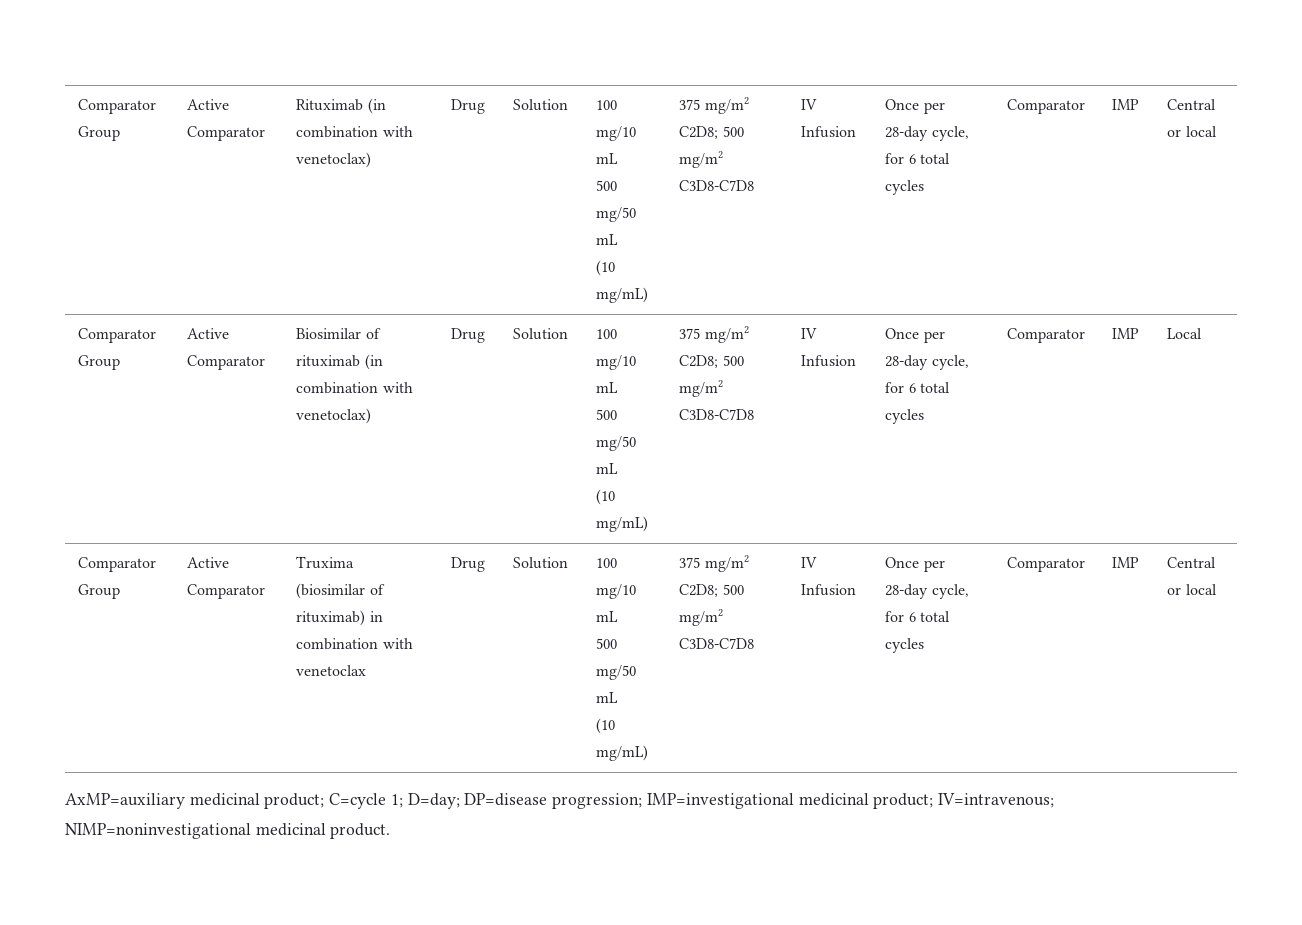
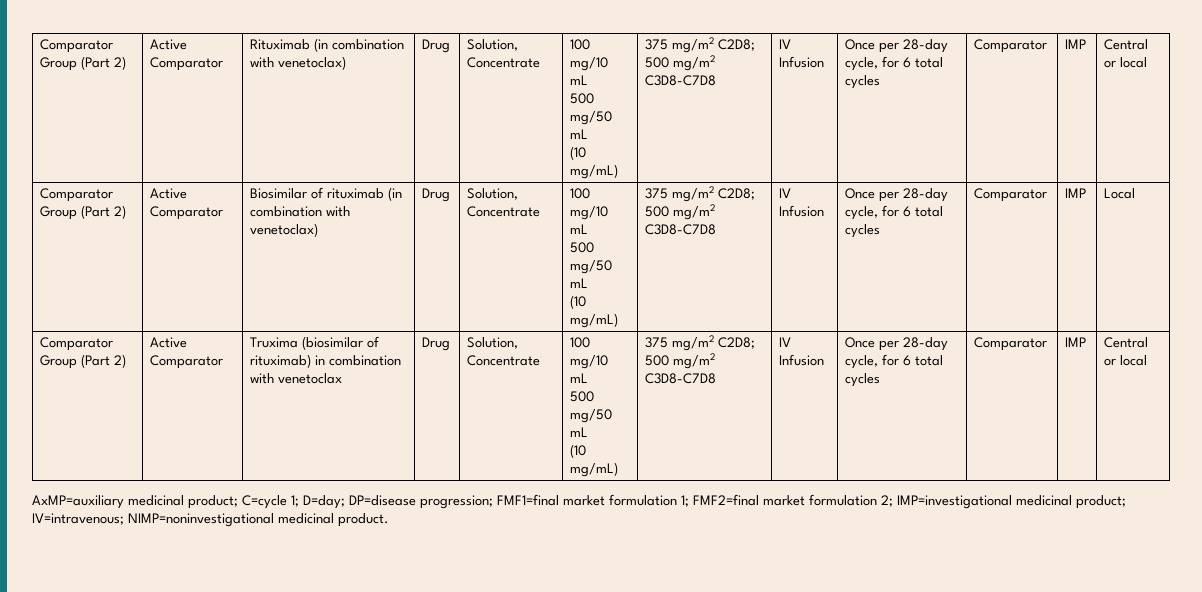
[78,99,157,114] [78,126,121,141] Comparator Group -> [40,39,114,53] [40,56,127,71] Comparator Group (Part 2)
[513,99,569,111] Solution -> [467,39,519,51] [467,57,541,68] Solution, Concentrate
(121, 362) none -> [81,205,127,219] (Part 2)
[513,328,569,340] Solution -> [467,188,519,200] [467,206,541,217] Solution, Concentrate
(121, 591) none -> [81,354,127,368] (Part 2)
[513,557,569,569] Solution -> [467,337,519,349] [467,355,541,366] Solution, Concentrate
(643, 801) none -> [497,494,893,507] FMF1=final market formulation 1; FMF2=final market formulation 2;

